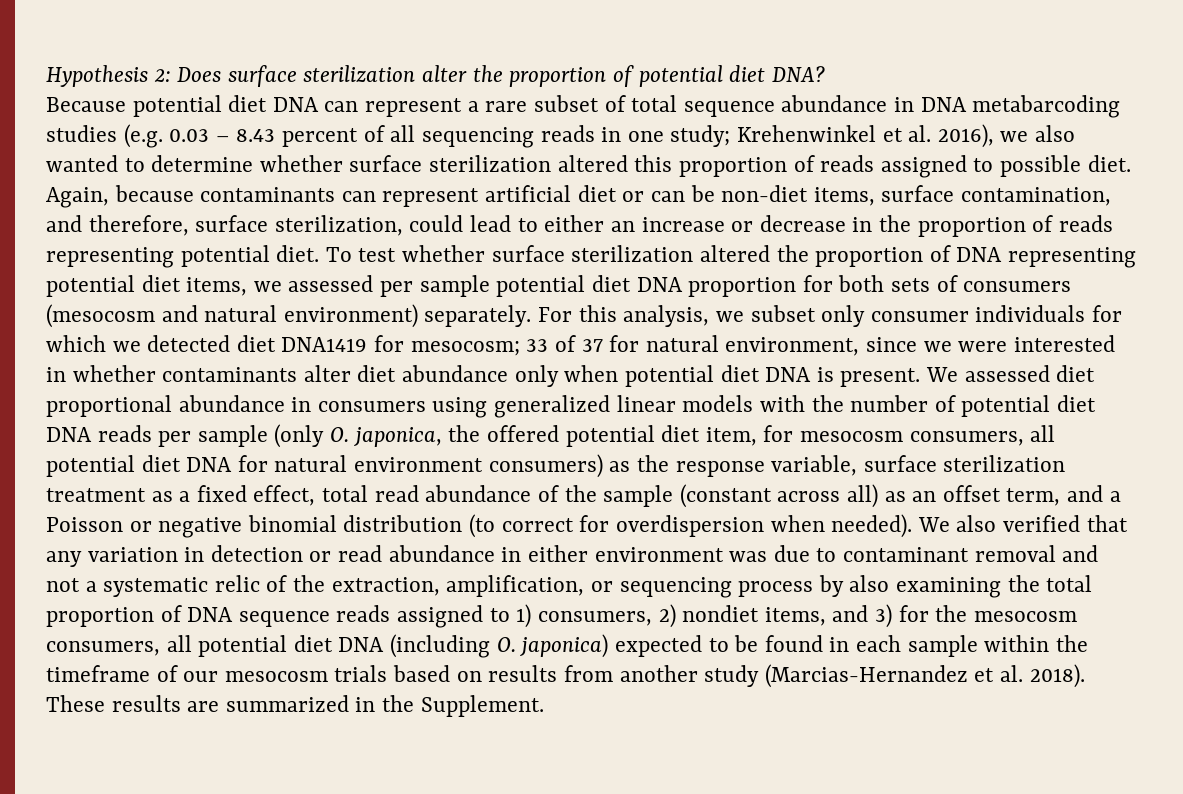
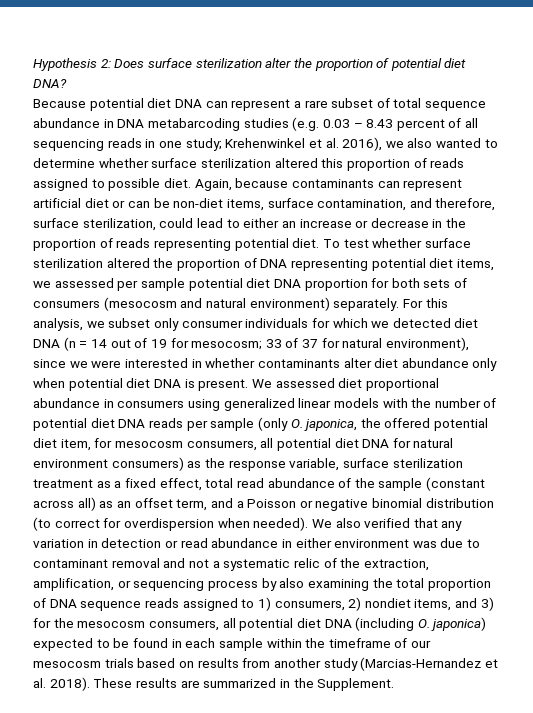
[281,337,368,352] DNA1419 -> [33,337,167,351] DNA (n = 14 out of 19
[725,337,860,356] environment, -> [386,337,470,351] environment),

